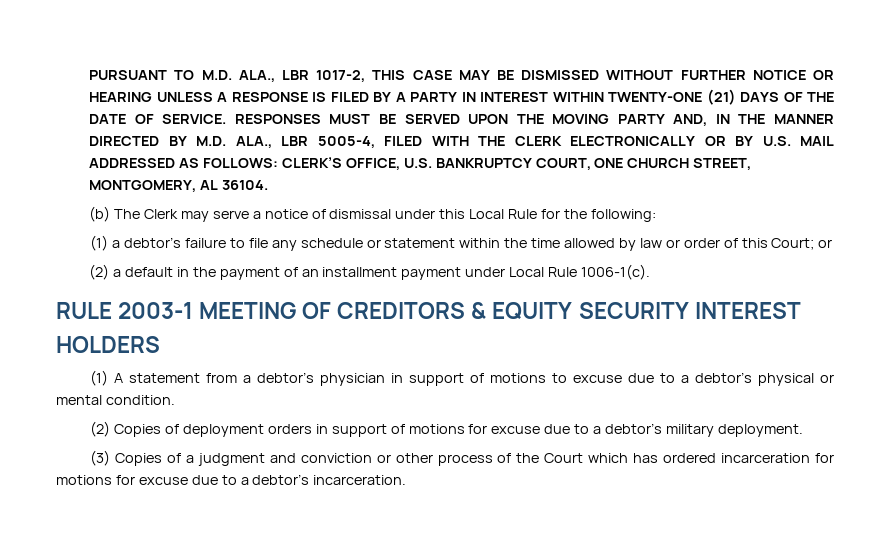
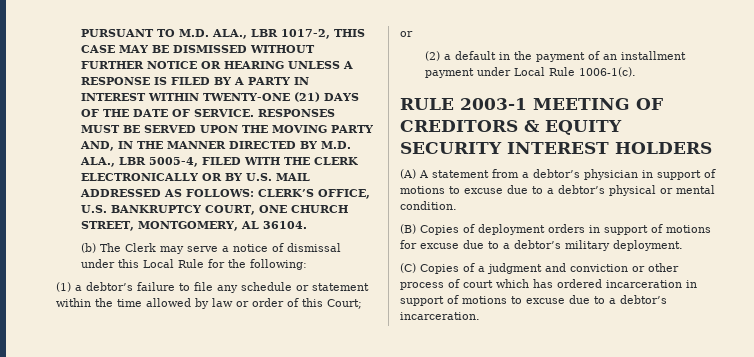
(801, 310) // -> (609, 148) none
[90,370,109,386] (1) -> [400,169,416,179] (A)
[90,421,111,437] (2) -> [400,224,416,234] (B)
[90,450,111,466] (3) -> [400,263,416,273] (C)
[516,453,584,463] the Court -> [463,280,493,288] court
[815,453,835,463] [56,475,135,485] for motions for -> [686,280,697,288] [400,295,522,306] in support of motions to

